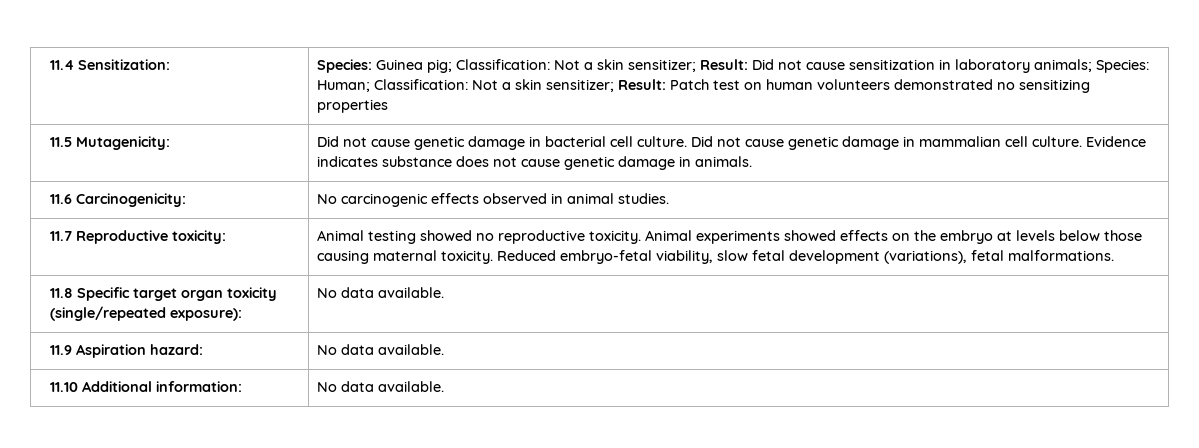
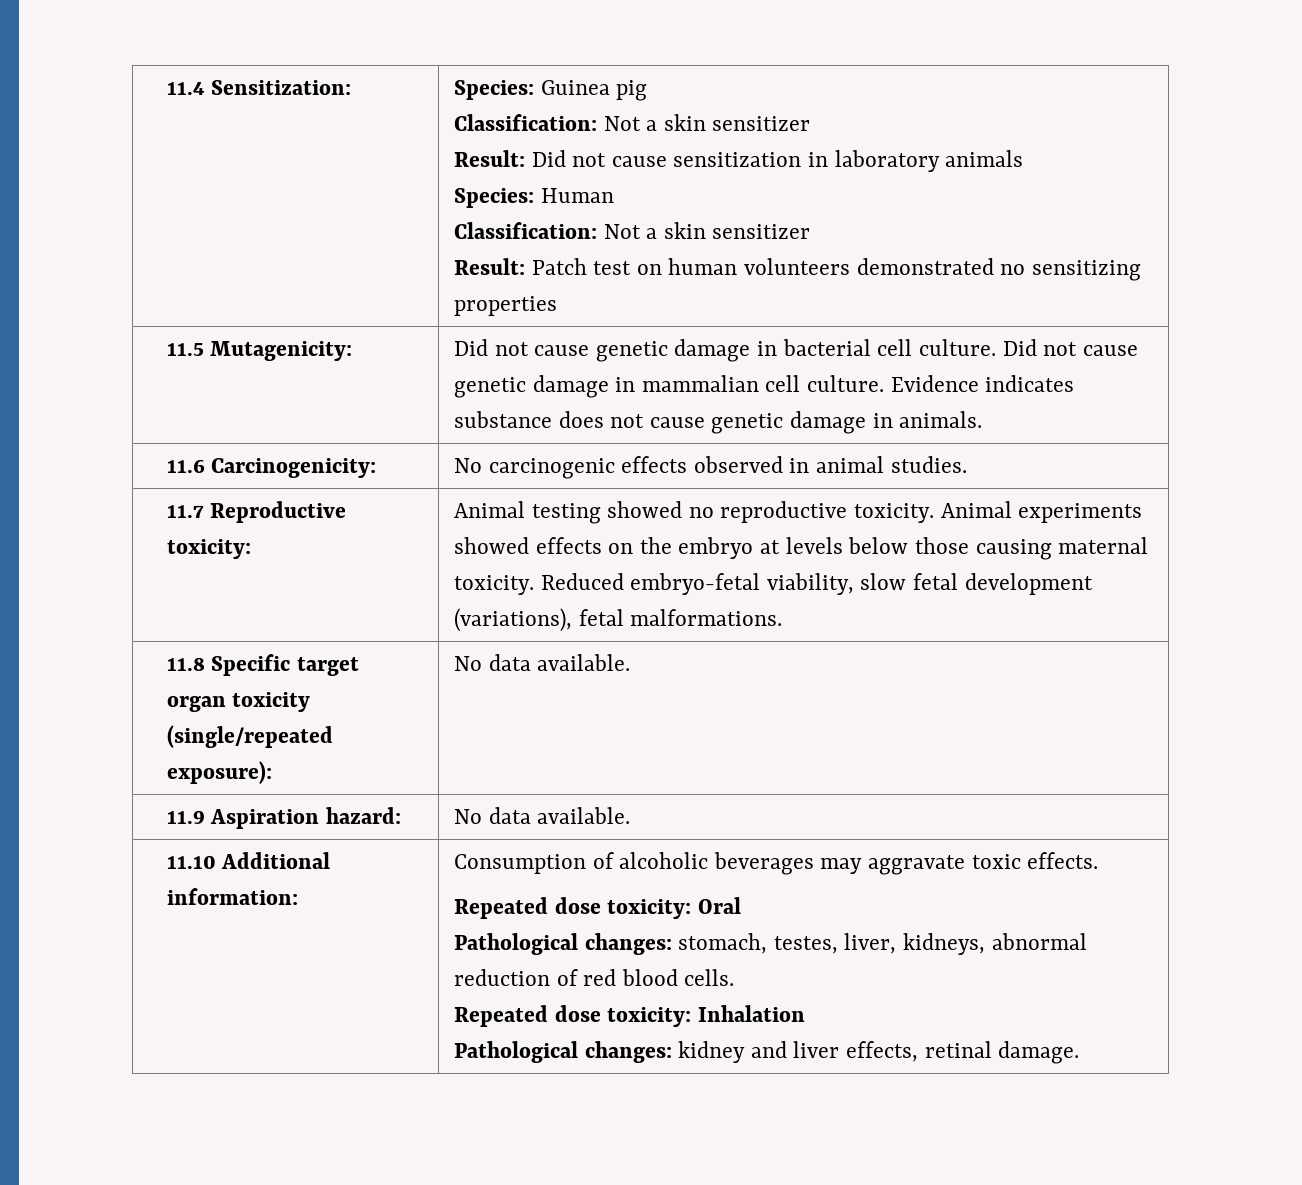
[427,59,697,73] pig; Classification: Not a skin sensitizer; -> [616,80,648,101] [453,114,811,131] pig // Classification: Not a skin sensitizer //
[1034,59,1150,73] [317,79,615,92] animals; Species: Human; Classification: Not a skin sensitizer; -> [945,150,1024,167] [453,188,614,208] [453,222,811,239] animals // Species: Human // Classification: Not a skin sensitizer //
[317,381,445,392] No data available. -> [453,852,1099,875] [453,897,741,919] [453,933,1087,955] [453,969,735,986] [453,1005,805,1027] [453,1041,1080,1064] Consumption of alcoholic beverages may aggravate toxic effects. // Repeated dose toxicity: Oral // Pathological changes: stomach, testes, liver, kidneys, abnormal reduction of red blood cells. // Repeated dose toxicity: Inhalation // Pathological changes: kidney and liver effects, retinal damage.

